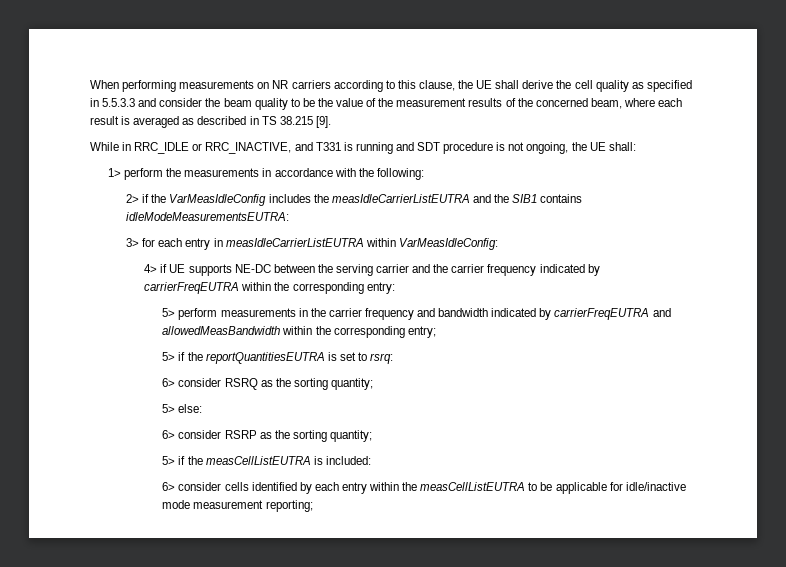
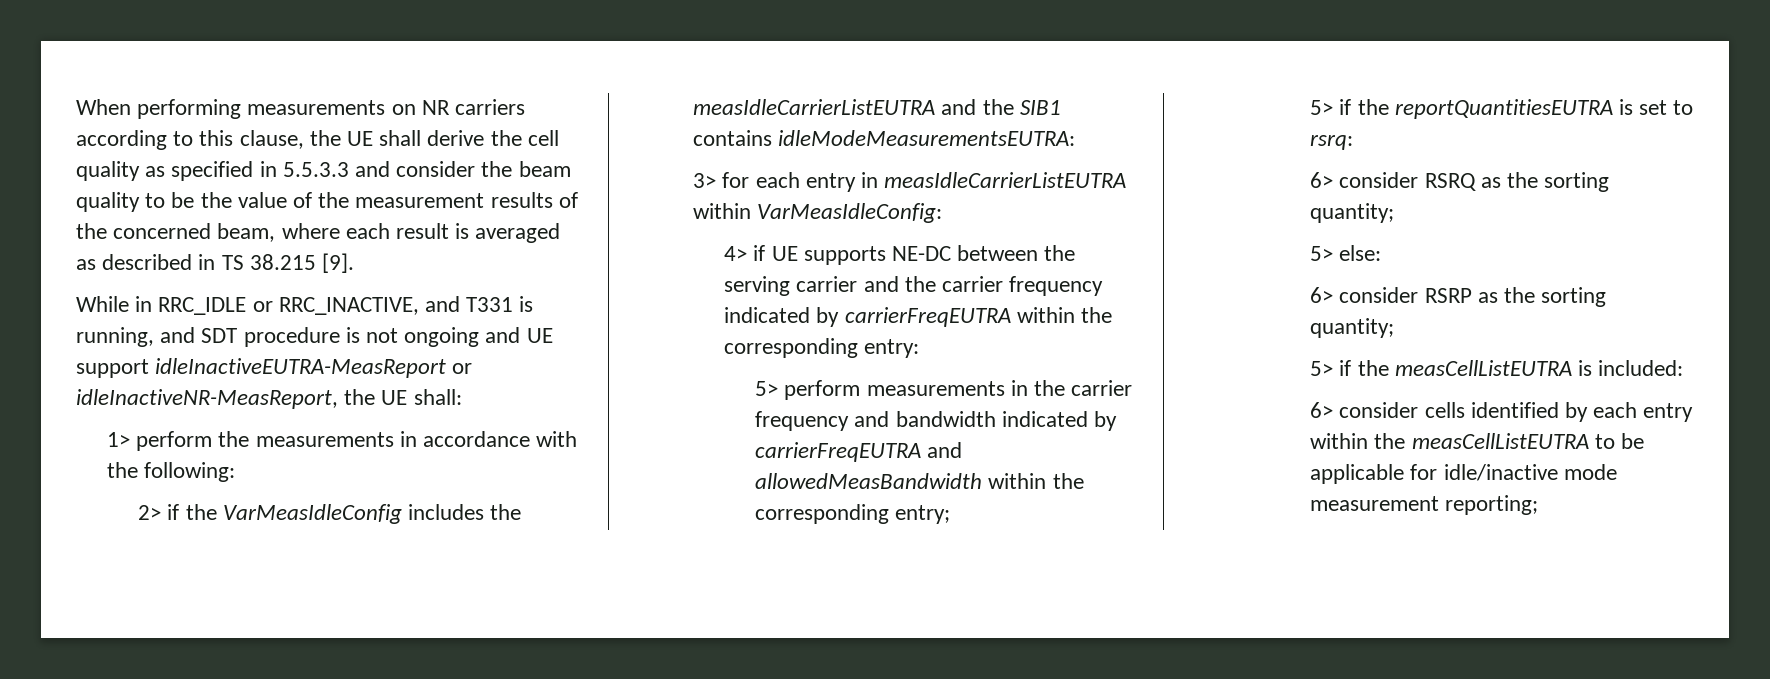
[355,142,393,154] running -> [76,327,154,347] running,
[526,142,569,154] ongoing, -> [404,327,553,347] [76,358,473,378] [76,389,338,409] ongoing and UE support idleInactiveEUTRA-MeasReport or idleInactiveNR-MeasReport,

